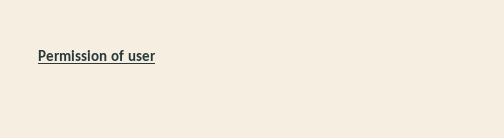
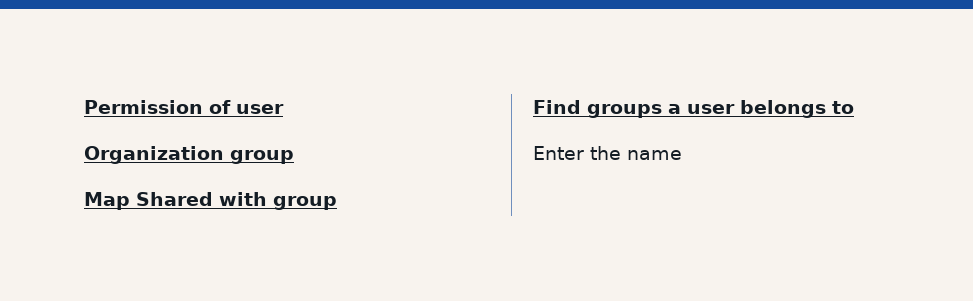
(156, 57) none -> [84,146,294,164] [84,192,337,210] [533,100,854,118] [533,146,682,160] // Organization group // Map Shared with group // Find groups a user belongs to // Enter the name

